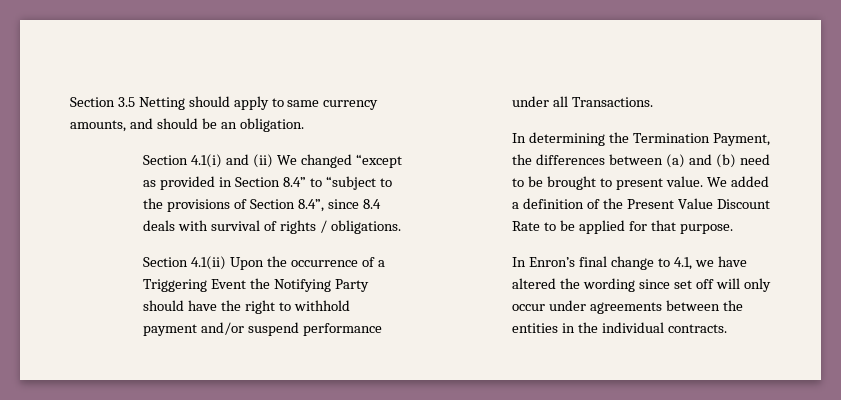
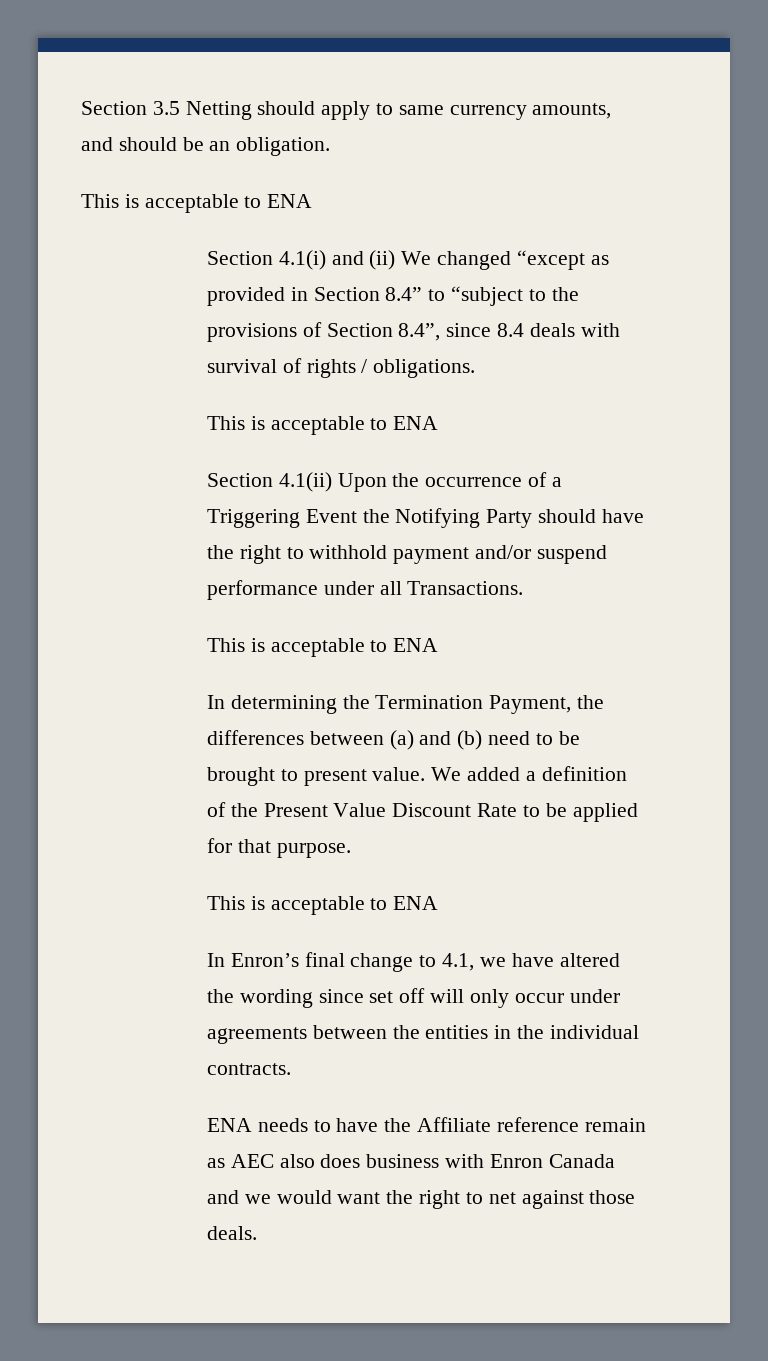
(304, 125) none -> [81,194,313,213] // This is acceptable to ENA
(401, 227) none -> [207,416,439,435] // This is acceptable to ENA
(654, 102) none -> [207,638,439,657] // This is acceptable to ENA
(733, 229) none -> [207,896,439,915] // This is acceptable to ENA
(727, 328) none -> [207,1117,646,1132] [207,1154,615,1168] [207,1190,636,1209] [207,1226,258,1240] // ENA needs to have the Affiliate reference remain as AEC also does business with Enron Canada and we would want the right to net against those deals.

